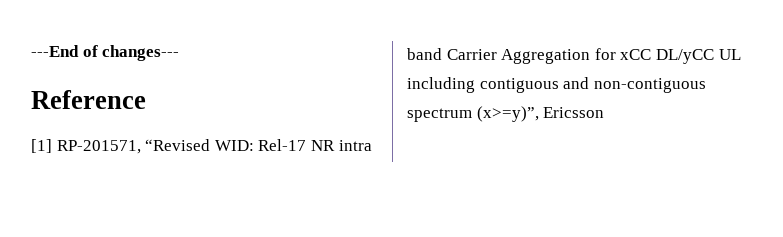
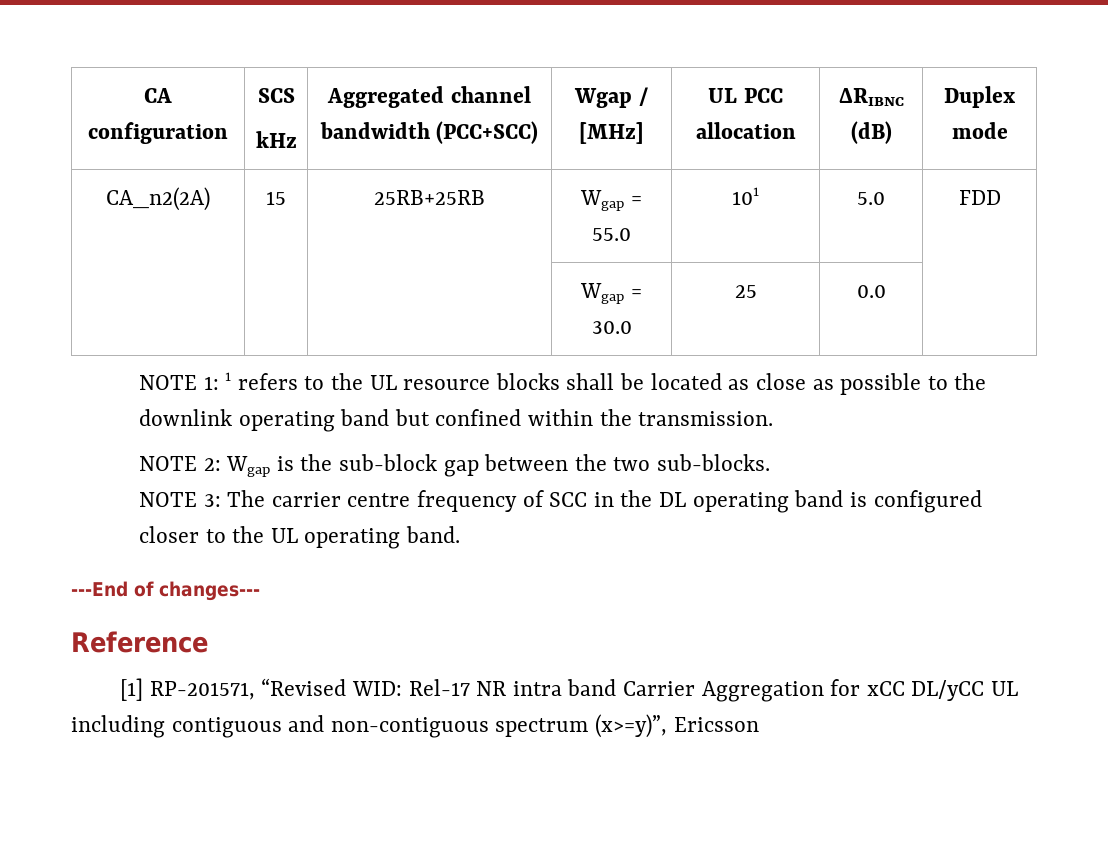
(31, 51) none -> [144,88,172,103] [88,122,228,144] [257,88,295,103] [255,131,297,148] [327,86,531,108] [319,121,539,144] [574,87,648,108] [579,122,644,144] [708,88,783,103] [695,122,796,139] [838,88,904,106] [850,121,892,144] [944,86,1015,108] [951,122,1008,139] [106,187,210,211] [266,191,286,205] [374,190,485,205] [580,190,642,211] [592,228,631,241] [732,187,759,205] [857,192,885,205] [958,190,1001,205] [580,283,642,304] [591,321,632,334] [734,285,757,298] [856,285,886,298] [138,372,987,395] [138,409,774,432] [138,454,771,477] [138,490,982,513] [138,526,461,549] CA configuration | SCS // kHz | Aggregated channel bandwidth (PCC+SCC) | Wgap / [MHz] | UL PCC allocation | ΔRIBNC (dB) | Duplex mode // CA_n2(2A) | 15 | 25RB+25RB | Wgap = 55.0 | 101 | 5.0 | FDD // | | | Wgap = 30.0 | 25 | 0.0 | // NOTE 1: 1 refers to the UL resource blocks shall be located as close as possible to the downlink operating band but confined within the transmission. // NOTE 2: Wgap is the sub-block gap between the two sub-blocks. // NOTE 3: The carrier centre frequency of SCC in the DL operating band is configured closer to the UL operating band. //

